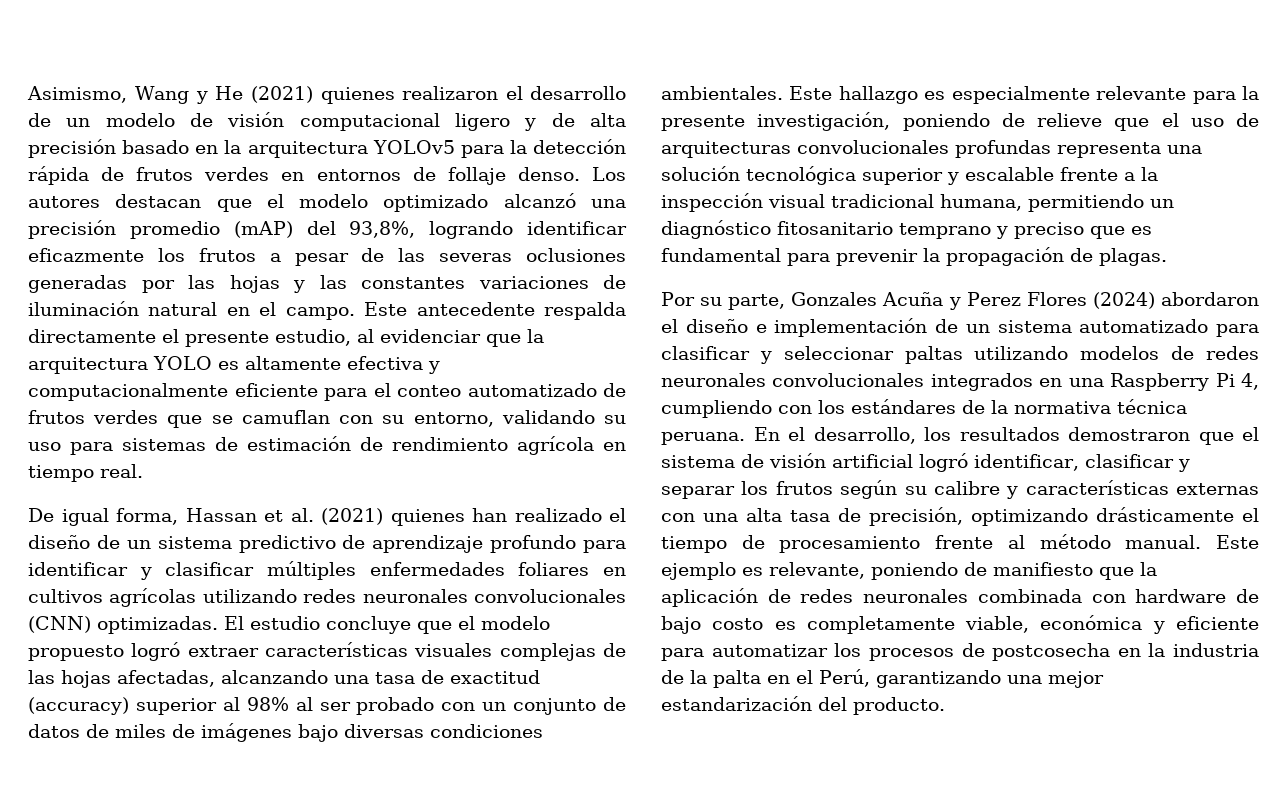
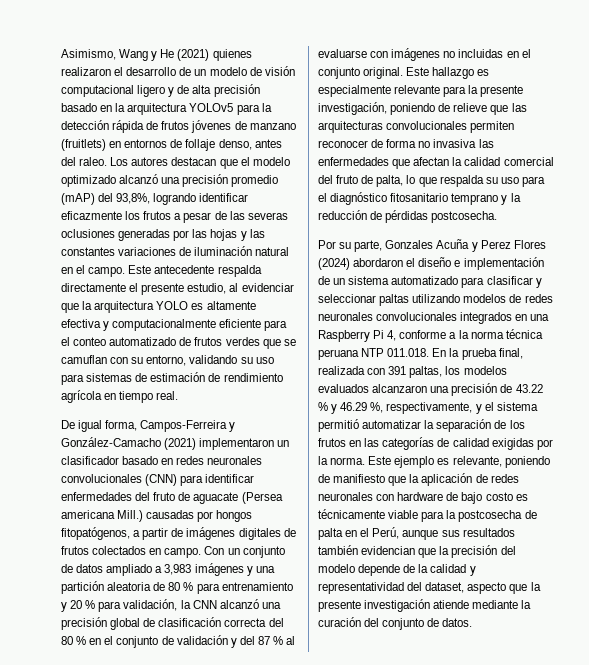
[204,167,580,185] verdes en entornos de follaje denso. -> [191,120,296,133] [61,139,282,151] [61,157,108,166] jóvenes de manzano (fruitlets) en entornos de follaje denso, antes del raleo.
[185,508,626,526] [28,535,626,553] [28,561,626,580] [28,588,626,607] [28,616,550,634] [28,642,626,661] [28,670,540,688] [28,697,626,715] [28,723,543,742] [661,86,783,100] Hassan et al. (2021) quienes han realizado el diseño de un sistema predictivo de aprendizaje profundo para identificar y clasificar múltiples enfermedades foliares en cultivos agrícolas utilizando redes neuronales convolucionales (CNN) optimizadas. El estudio concluye que el modelo propuesto logró extraer características visuales complejas de las hojas afectadas, alcanzando una tasa de exactitud (accuracy) superior al 98% al ser probado con un conjunto de datos de miles de imágenes bajo diversas condiciones ambientales. -> [140,420,236,432] [61,437,290,450] [61,456,263,465] [61,474,255,486] [61,492,283,504] [61,510,253,522] [61,527,296,540] [61,546,285,558] [61,563,275,576] [61,581,293,594] [61,599,281,612] [61,617,284,630] [61,635,296,648] [318,48,531,61] [318,67,404,79] Campos-Ferreira y González-Camacho (2021) implementaron un clasificador basado en redes neuronales convolucionales (CNN) para identificar enfermedades del fruto de aguacate (Persea americana Mill.) causadas por hongos fitopatógenos, a partir de imágenes digitales de frutos colectados en campo. Con un conjunto de datos ampliado a 3,983 imágenes y una partición aleatoria de 80 % para entrenamiento y 20 % para validación, la CNN alcanzó una precisión global de clasificación correcta del 80 % en el conjunto de validación y del 87 % al evaluarse con imágenes no incluidas en el conjunto original.
[1161,113,1259,127] [661,140,1202,158] [661,166,1158,185] [661,193,1174,212] [661,220,1152,239] [661,247,1167,266] el uso de arquitecturas convolucionales profundas representa una solución tecnológica superior y escalable frente a la inspección visual tradicional humana, permitiendo un diagnóstico fitosanitario temprano y preciso que es fundamental para prevenir la propagación de plagas. -> [511,103,527,112] [318,121,515,133] [318,139,494,148] [318,157,554,169] [318,175,545,187] [318,192,521,205] [318,210,498,223] las arquitecturas convolucionales permiten reconocer de forma no invasiva las enfermedades que afectan la calidad comercial del fruto de palta, lo que respalda su uso para el diagnóstico fitosanitario temprano y la reducción de pérdidas postcosecha.
[661,399,1187,418] [661,427,1259,445] [661,453,1190,472] [661,480,1259,499] [661,507,1259,526] [661,534,1202,553] cumpliendo con los estándares de la normativa técnica peruana. En el desarrollo, los resultados demostraron que el sistema de visión artificial logró identificar, clasificar y separar los frutos según su calibre y características externas con una alta tasa de precisión, optimizando drásticamente el tiempo de procesamiento frente al método manual. -> [399,329,543,339] [318,348,523,360] [318,366,507,378] [318,383,543,396] [318,402,538,414] [318,419,525,432] [318,437,553,450] [318,456,366,465] conforme a la norma técnica peruana NTP 011.018. En la prueba final, realizada con 391 paltas, los modelos evaluados alcanzaron una precisión de 43.22 % y 46.29 %, respectivamente, y el sistema permitió automatizar la separación de los frutos en las categorías de calidad exigidas por la norma.
[977,589,1082,603] combinada -> (373, 496) none
[806,615,1259,634] [661,643,1259,661] [661,669,1104,688] [661,696,945,715] completamente viable, económica y eficiente para automatizar los procesos de postcosecha en la industria de la palta en el Perú, garantizando una mejor estandarización del producto. -> [318,509,537,522] [318,527,515,540] [318,545,516,558] [318,564,476,576] [318,582,541,594] [318,599,532,612] [318,617,473,630] técnicamente viable para la postcosecha de palta en el Perú, aunque sus resultados también evidencian que la precisión del modelo depende de la calidad y representatividad del dataset, aspecto que la presente investigación atiende mediante la curación del conjunto de datos.

